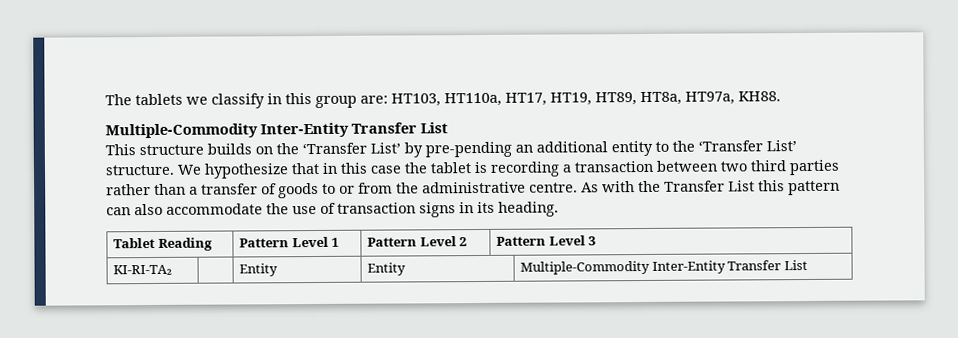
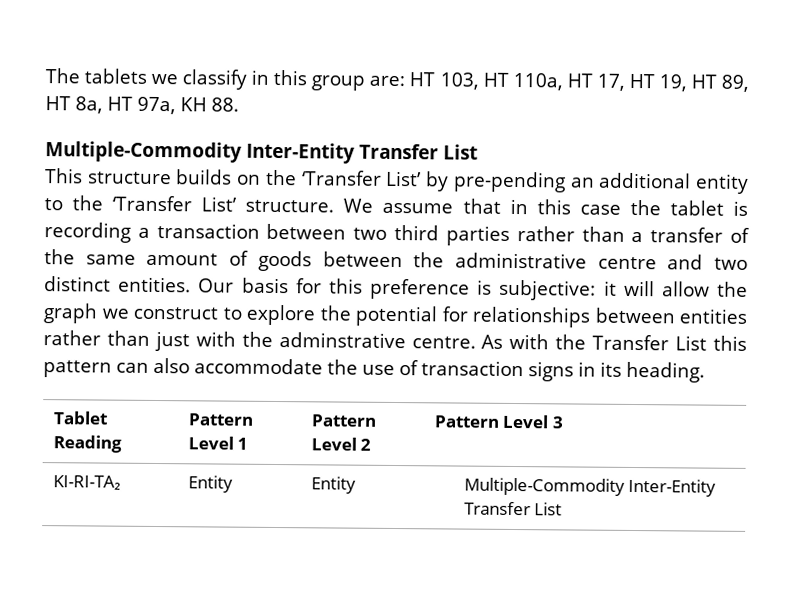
[391,91,781,107] HT103, HT110a, HT17, HT19, HT89, HT8a, HT97a, KH88. -> [409,72,749,92] [45,96,239,115] HT 103, HT 110a, HT 17, HT 19, HT 89, HT 8a, HT 97a, KH 88.
[204,163,289,179] hypothesize -> [382,202,454,214] assume
[278,181,526,199] goods to or from the administrative -> [44,249,748,272] [44,276,748,301] [43,303,747,328] [43,330,406,352] the same amount of goods between the administrative centre and two distinct entities. Our basis for this preference is subjective: it will allow the graph we construct to explore the potential for relationships between entities rather than just with the adminstrative

